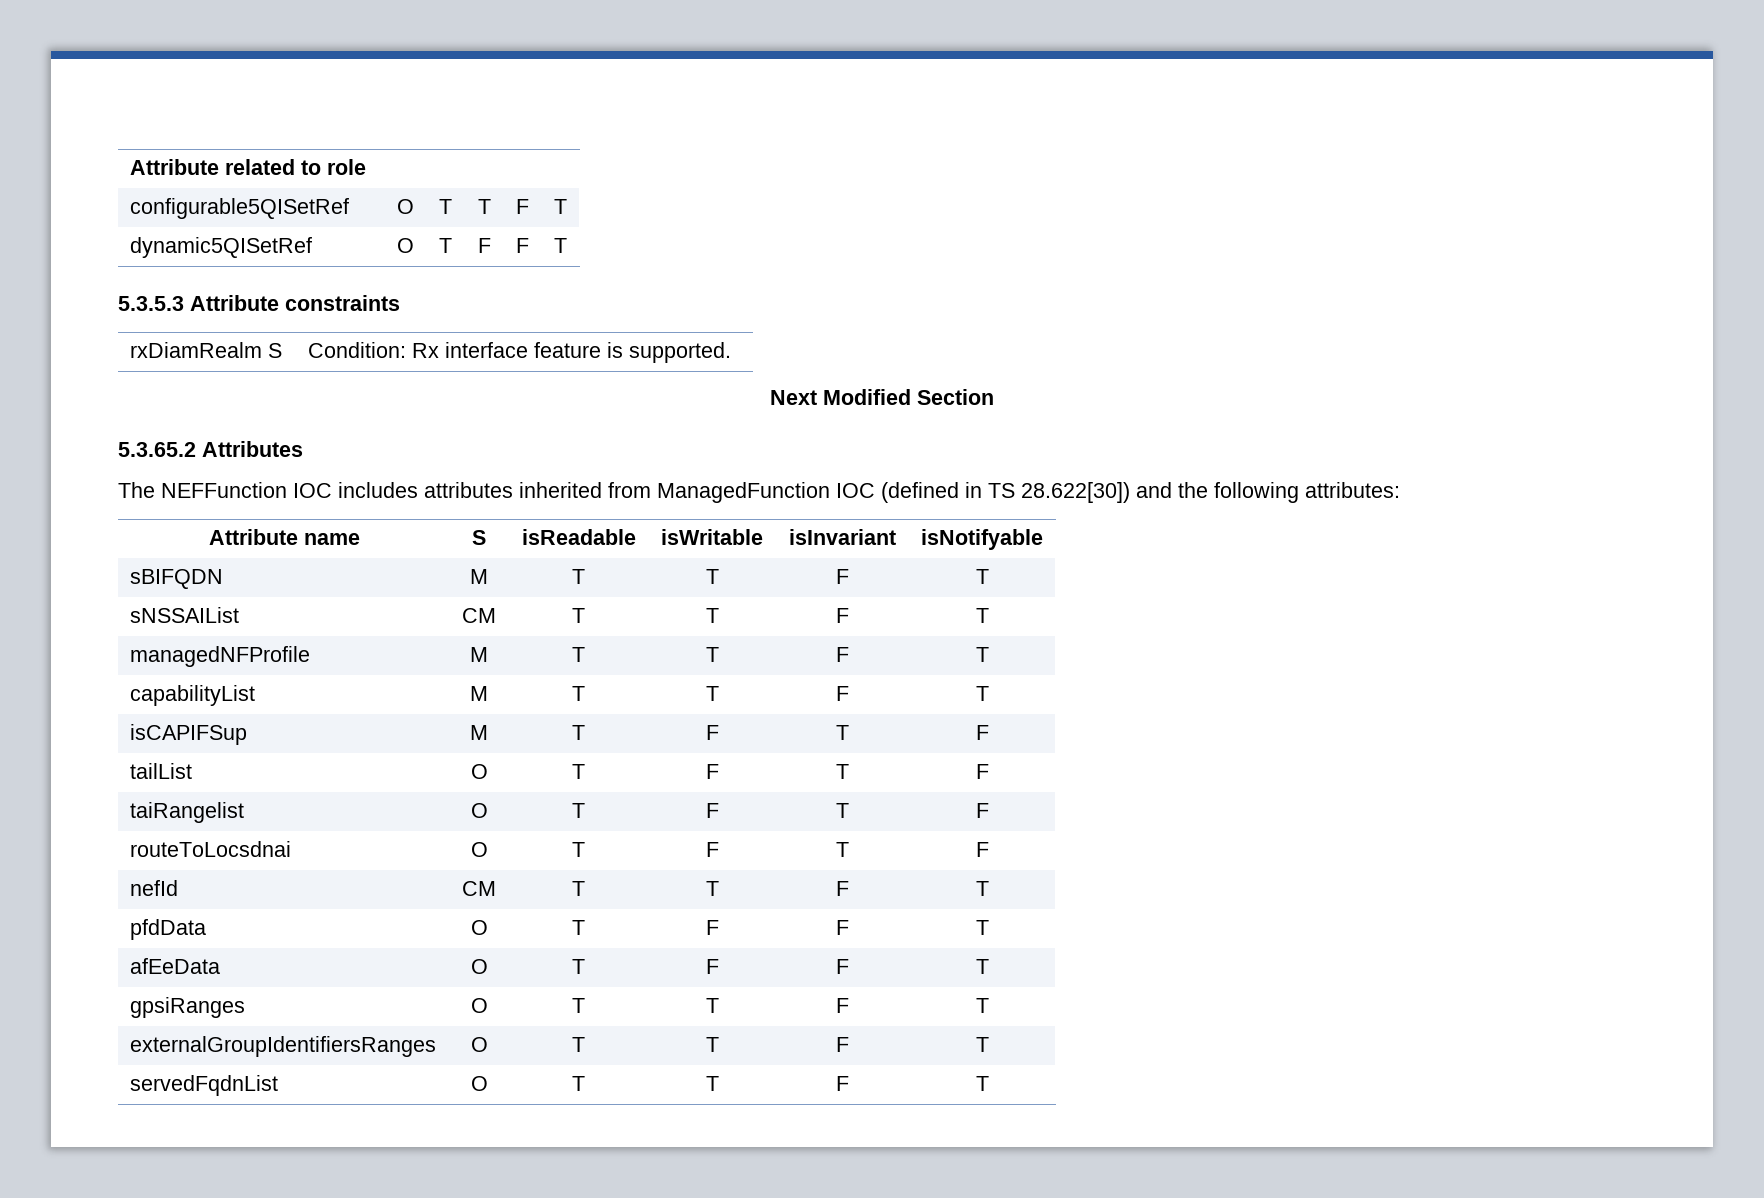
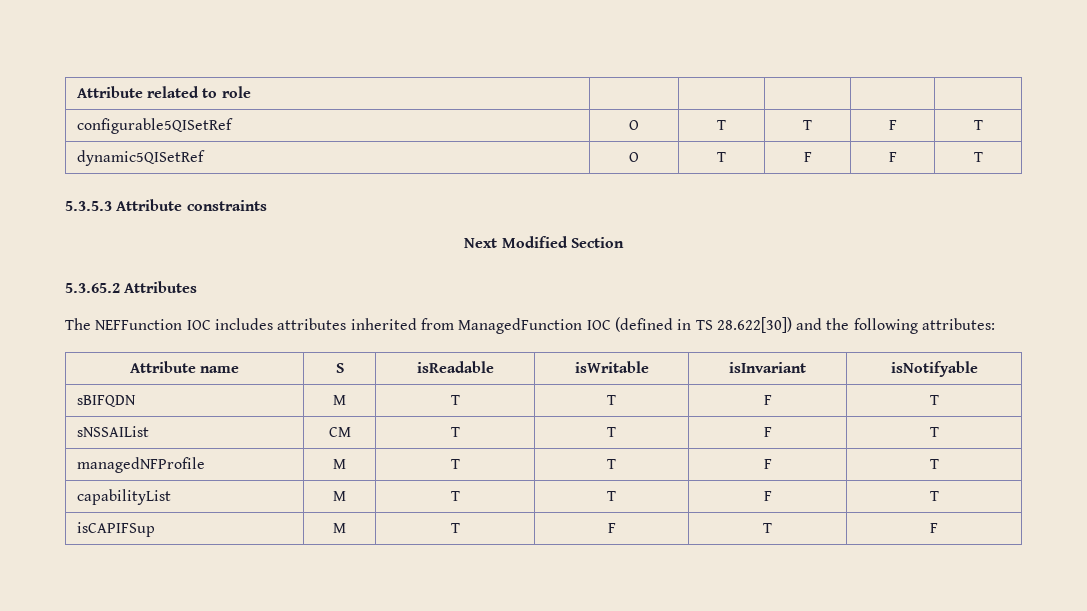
[130,342,283,358] [308,342,732,363] // rxDiamRealm S | Condition: Rx interface feature is supported. -> (267, 205) none
[130,763,193,779] [470,764,488,779] [572,764,585,779] [705,764,719,779] [835,764,849,779] [975,764,989,779] [130,802,245,823] [470,803,488,818] [572,803,585,818] [705,803,719,818] [835,803,849,818] [975,803,989,818] [130,841,292,857] [470,842,488,857] [572,842,585,857] [705,842,719,857] [835,842,849,857] [975,842,989,857] [130,880,179,896] [462,881,496,896] [572,881,585,896] [705,881,719,896] [835,881,849,896] [975,881,989,896] [130,919,207,940] [470,920,488,935] [572,920,585,935] [705,920,719,935] [835,920,849,935] [975,920,989,935] [130,958,221,974] [470,959,488,974] [572,959,585,974] [705,959,719,974] [835,959,849,974] [975,959,989,974] [130,997,246,1018] [470,998,488,1013] [572,998,585,1013] [705,998,719,1013] [835,998,849,1013] [975,998,989,1013] [130,1036,437,1057] [470,1037,488,1052] [572,1037,585,1052] [705,1037,719,1052] [835,1037,849,1052] [975,1037,989,1052] [130,1075,279,1096] [470,1076,488,1091] [572,1076,585,1091] [705,1076,719,1091] [835,1076,849,1091] [975,1076,989,1091] // tailList | O | T | F | T | F // taiRangelist | O | T | F | T | F // routeToLocsdnai | O | T | F | T | F // nefId | CM | T | T | F | T // pfdData | O | T | F | F | T // afEeData | O | T | F | F | T // gpsiRanges | O | T | T | F | T // externalGroupIdentifiersRanges | O | T | T | F | T // servedFqdnList | O | T | T | F | T -> (938, 528) none

